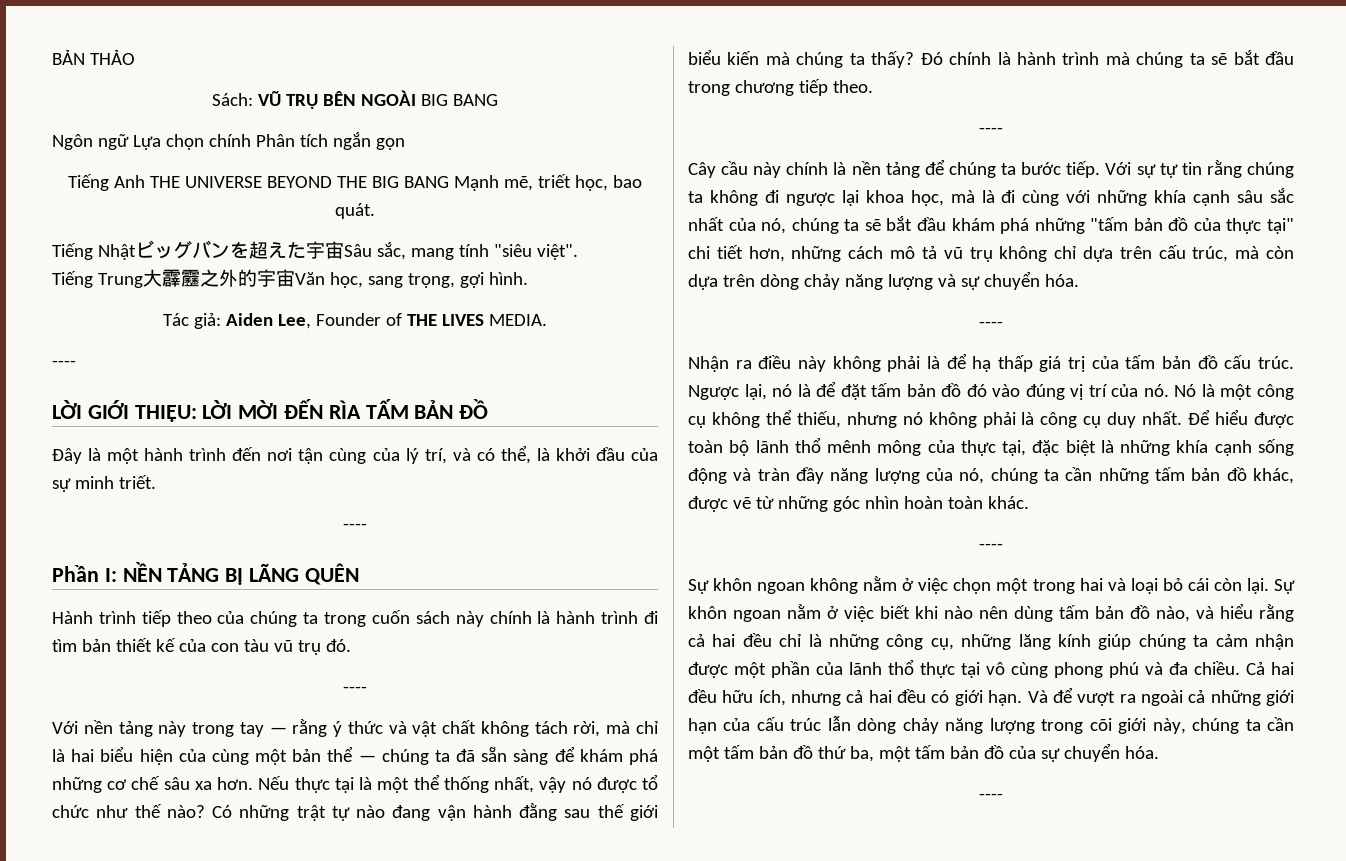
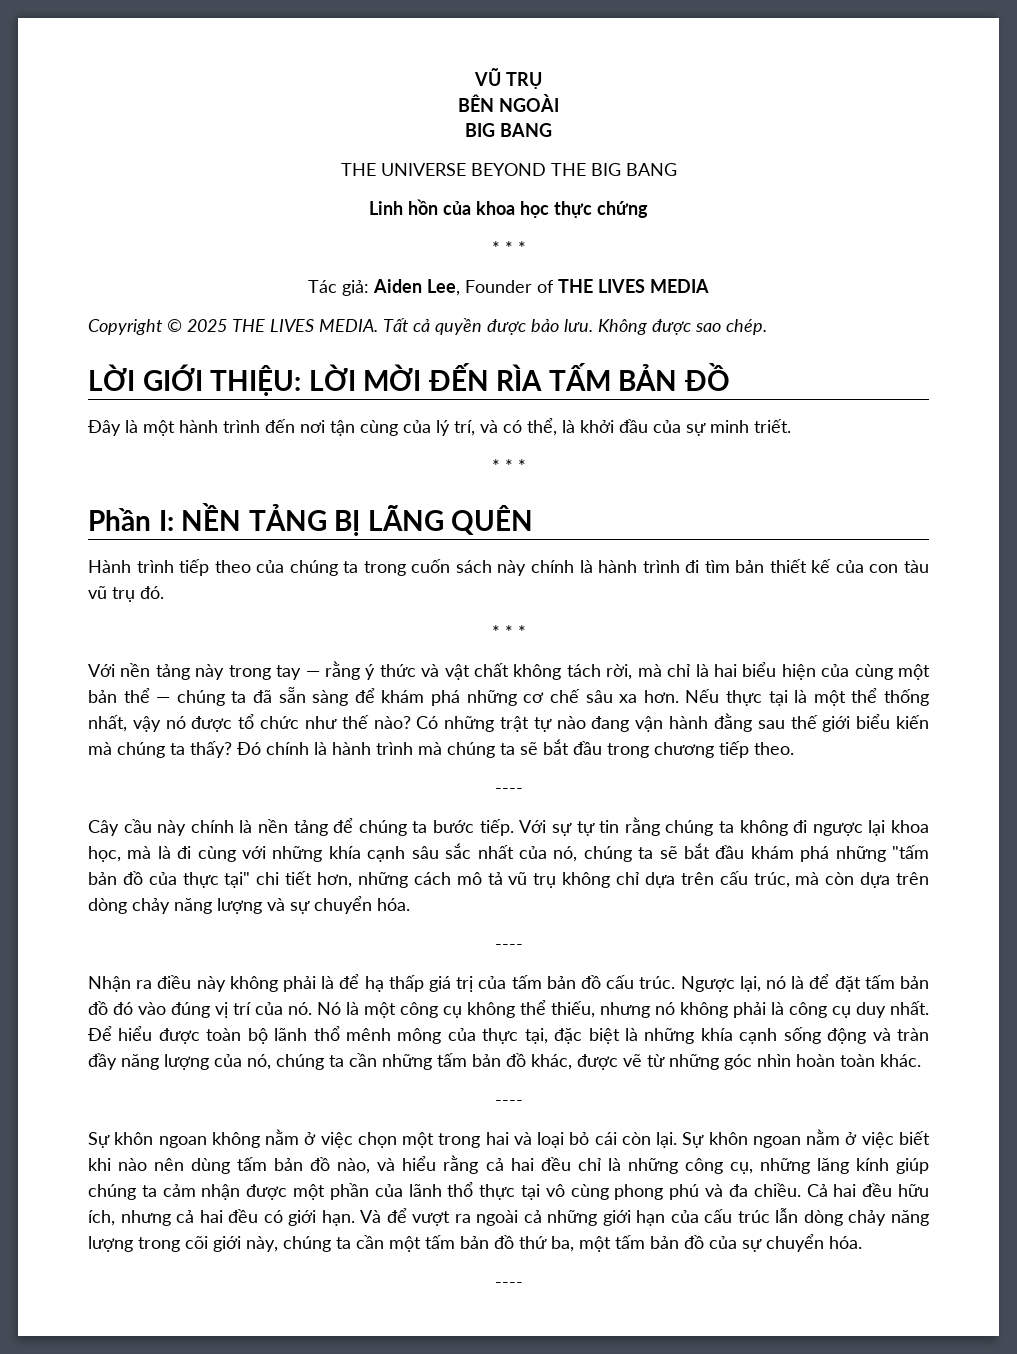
[52,49,135,65] [212,93,254,106] BẢN THẢO // Sách: -> (474, 77) none
(319, 101) none -> (542, 80) //
[420,94,498,106] [52,132,405,150] [68,174,146,191] BIG BANG // Ngôn ngữ Lựa chọn chính Phân tích ngắn gọn // Tiếng Anh -> [465,123,552,137] // BIG BANG //
[453,174,642,191] [335,203,375,219] [52,240,578,260] [52,269,528,288] Mạnh mẽ, triết học, bao quát. // Tiếng Nhậtビッグバンを超えた宇宙Sâu sắc, mang tính "siêu việt". // Tiếng Trung大霹靂之外的宇宙Văn học, sang trọng, gợi hình. -> [369,199,648,218] [491,241,526,254] // Linh hồn của khoa học thực chứng // * * *
[488,314,547,326] [52,360,76,367] MEDIA. // ---- -> [650,279,709,293] [88,318,767,335] MEDIA // Copyright © 2025 THE LIVES MEDIA. Tất cả quyền được bảo lưu. Không được sao chép.
[343,523,367,530] ---- -> [491,459,526,472] * * *
[343,686,367,693] ---- -> [491,625,526,638] * * *

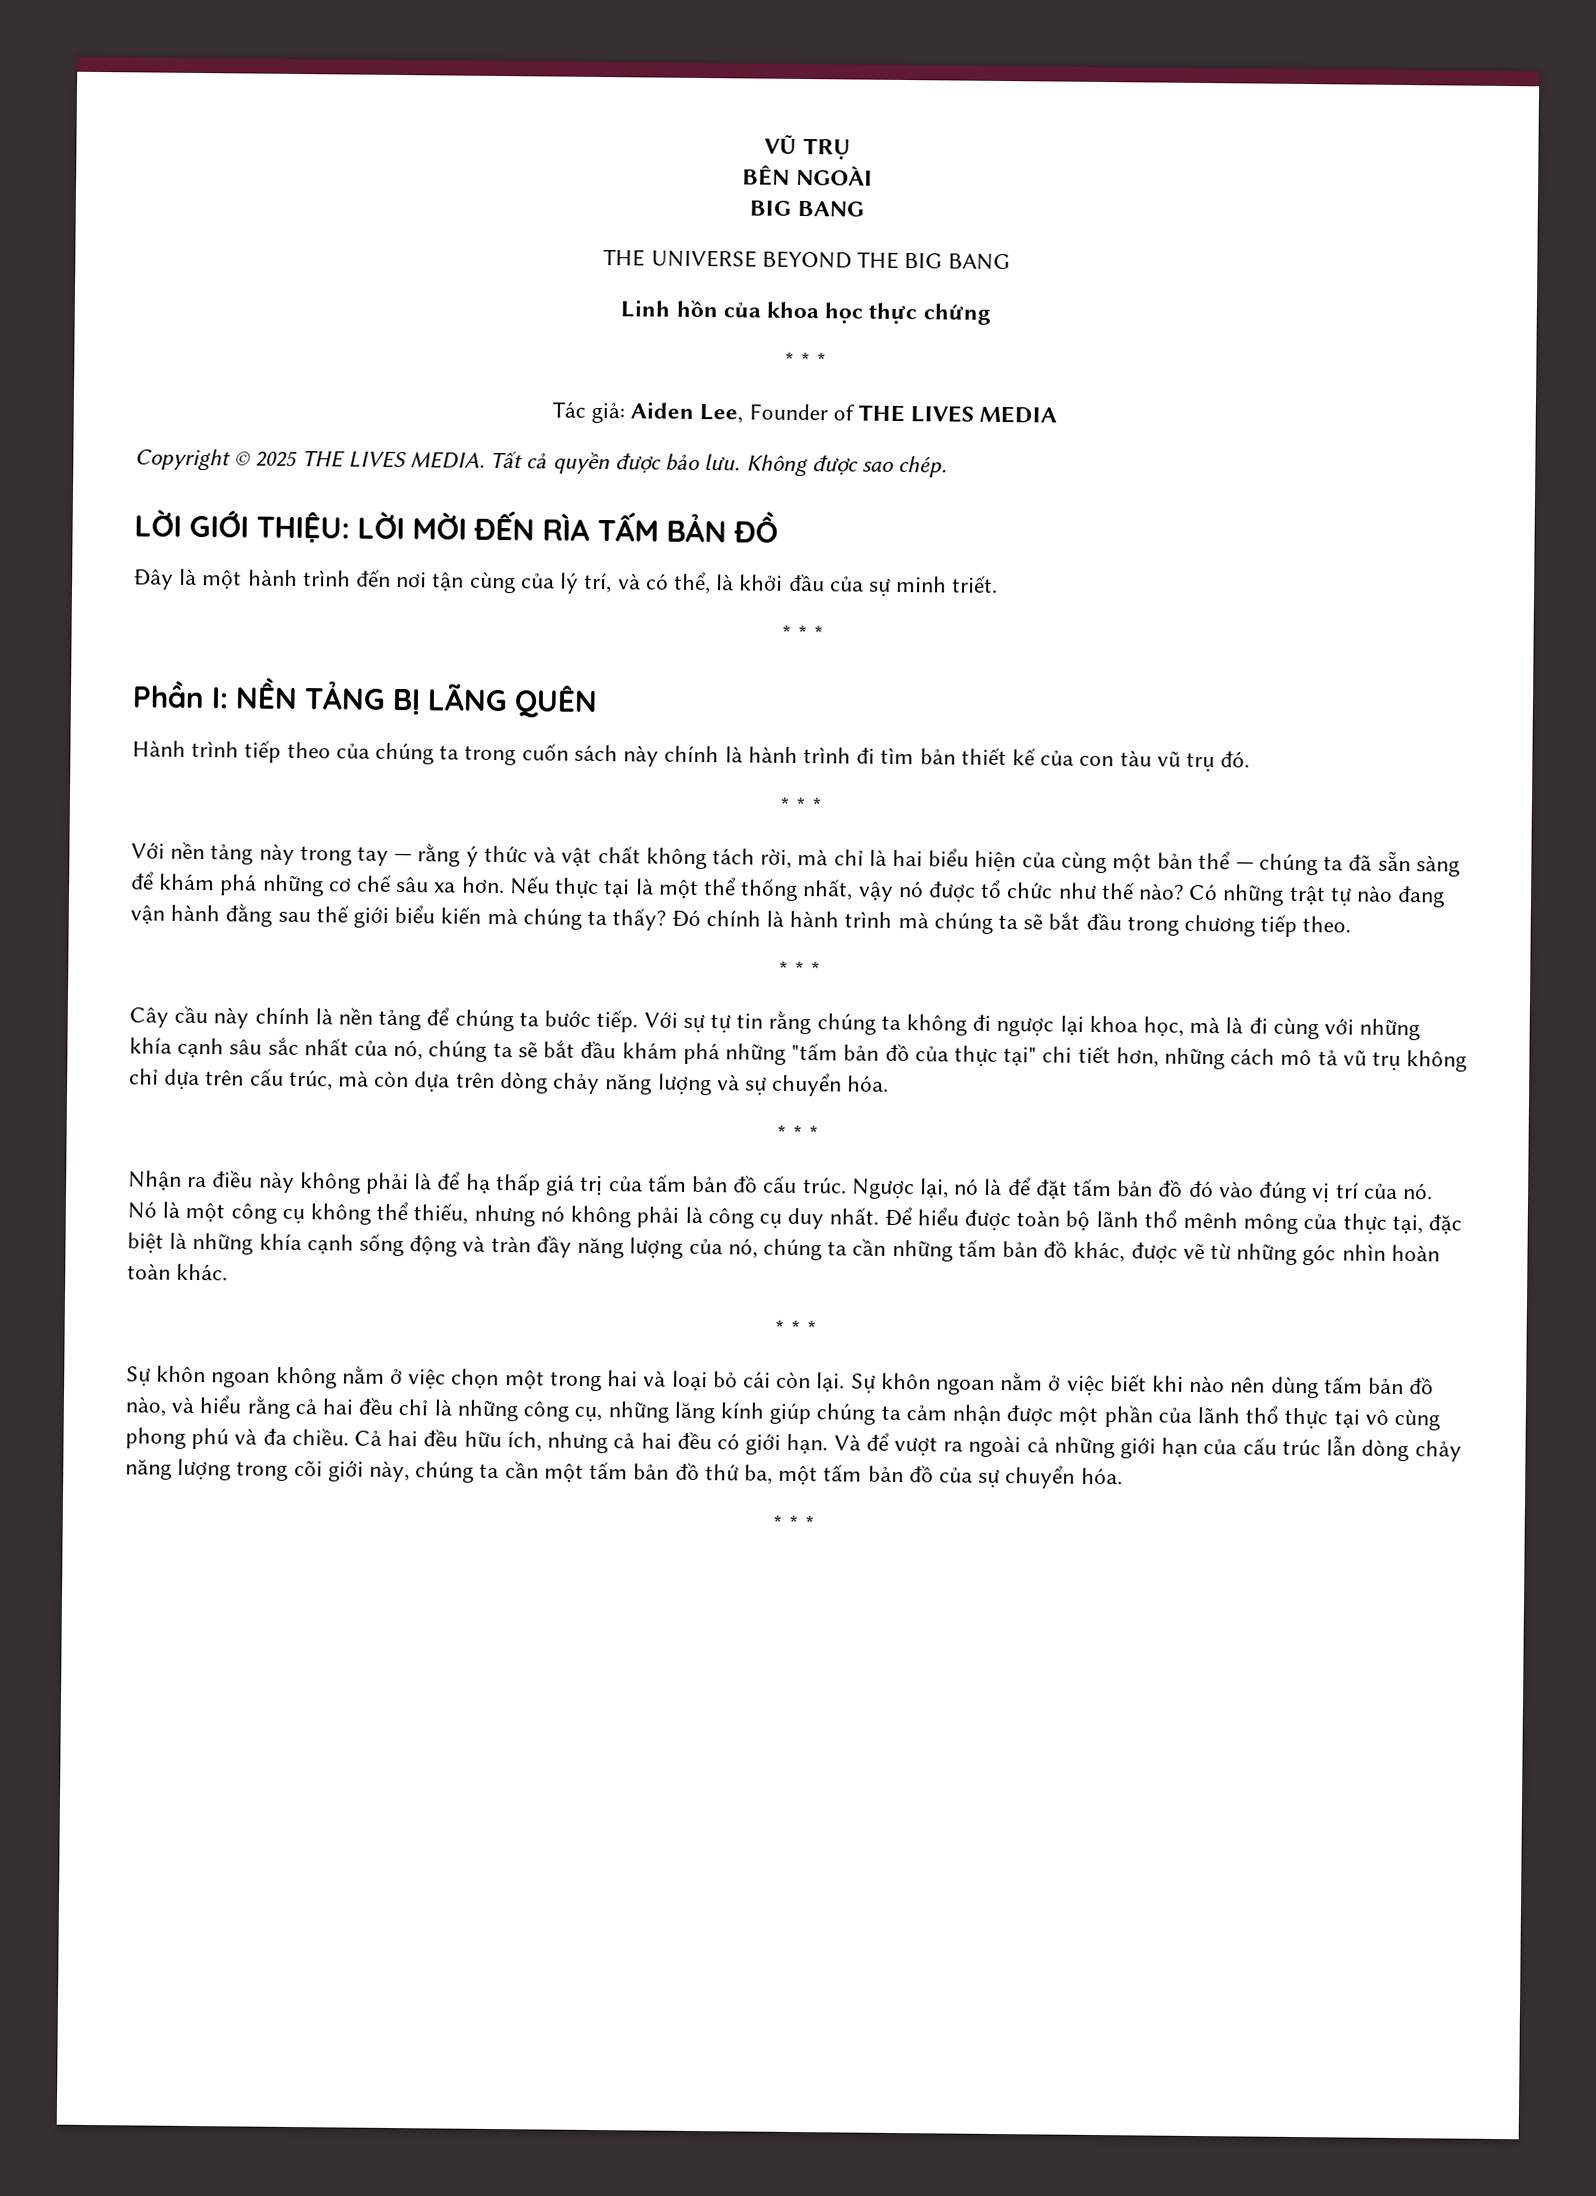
[494,788,523,794] ---- -> [777,960,822,979] * * *
[494,944,523,950] ---- -> [775,1124,820,1143] * * *
[494,1100,523,1106] ---- -> [773,1319,818,1338] * * *
[494,1282,523,1288] ---- -> [771,1514,816,1533] * * *

